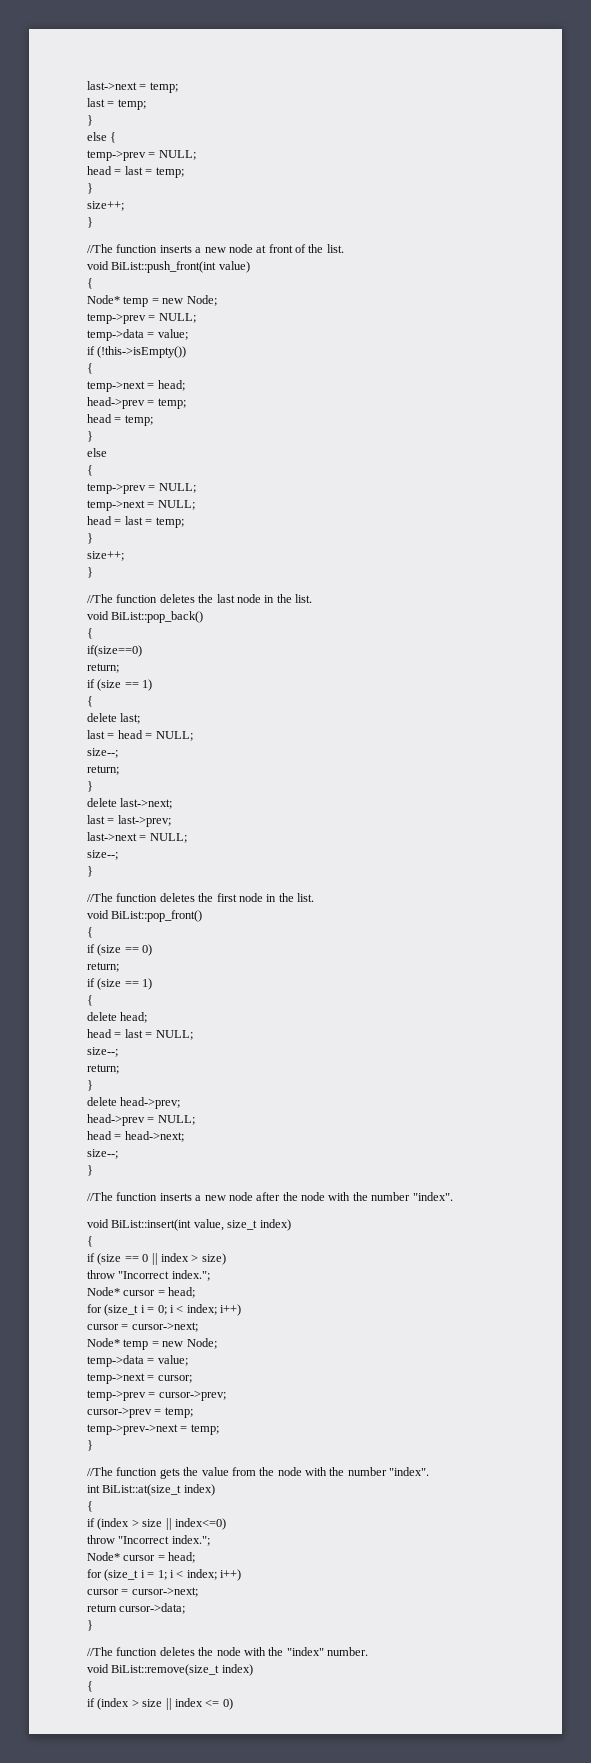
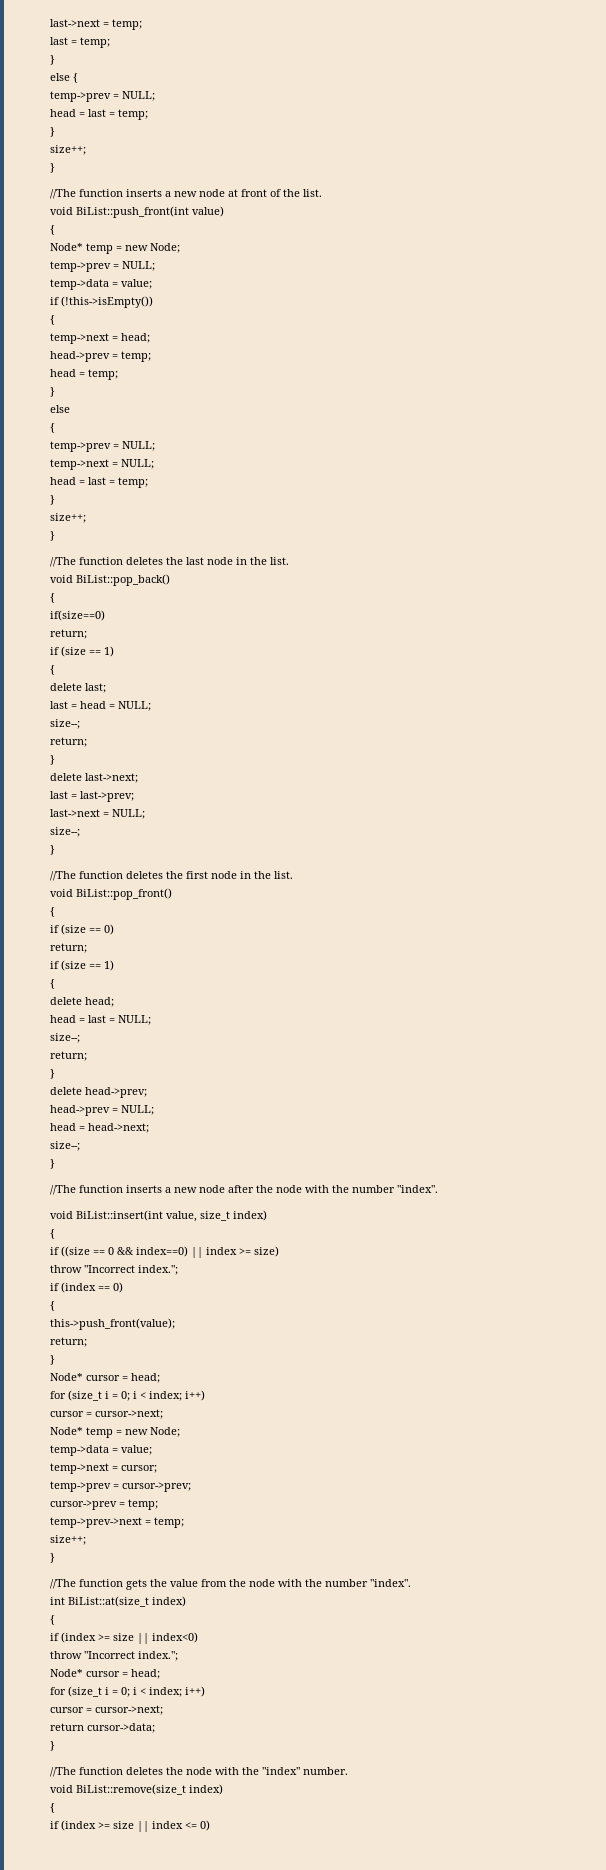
[97,1253,122,1265] (size -> [61,1246,90,1257] ((size
[151,1253,199,1265] || index > -> [117,1246,251,1258] && index==0) || index >=
(210, 1275) none -> [50,1282,123,1293] [50,1301,55,1311] [50,1318,175,1330] [50,1337,87,1347] [50,1355,55,1365] // if (index == 0) // { // this->push_front(value); // return; // }
(219, 1429) none -> [50,1535,86,1545] // size++;
[131,1518,226,1530] > size || index<=0) -> [98,1632,198,1644] >= size || index<0)
[157,1570,167,1580] 1; -> [121,1687,130,1697] 0;
[131,1699,139,1707] > -> [98,1822,110,1829] >=

